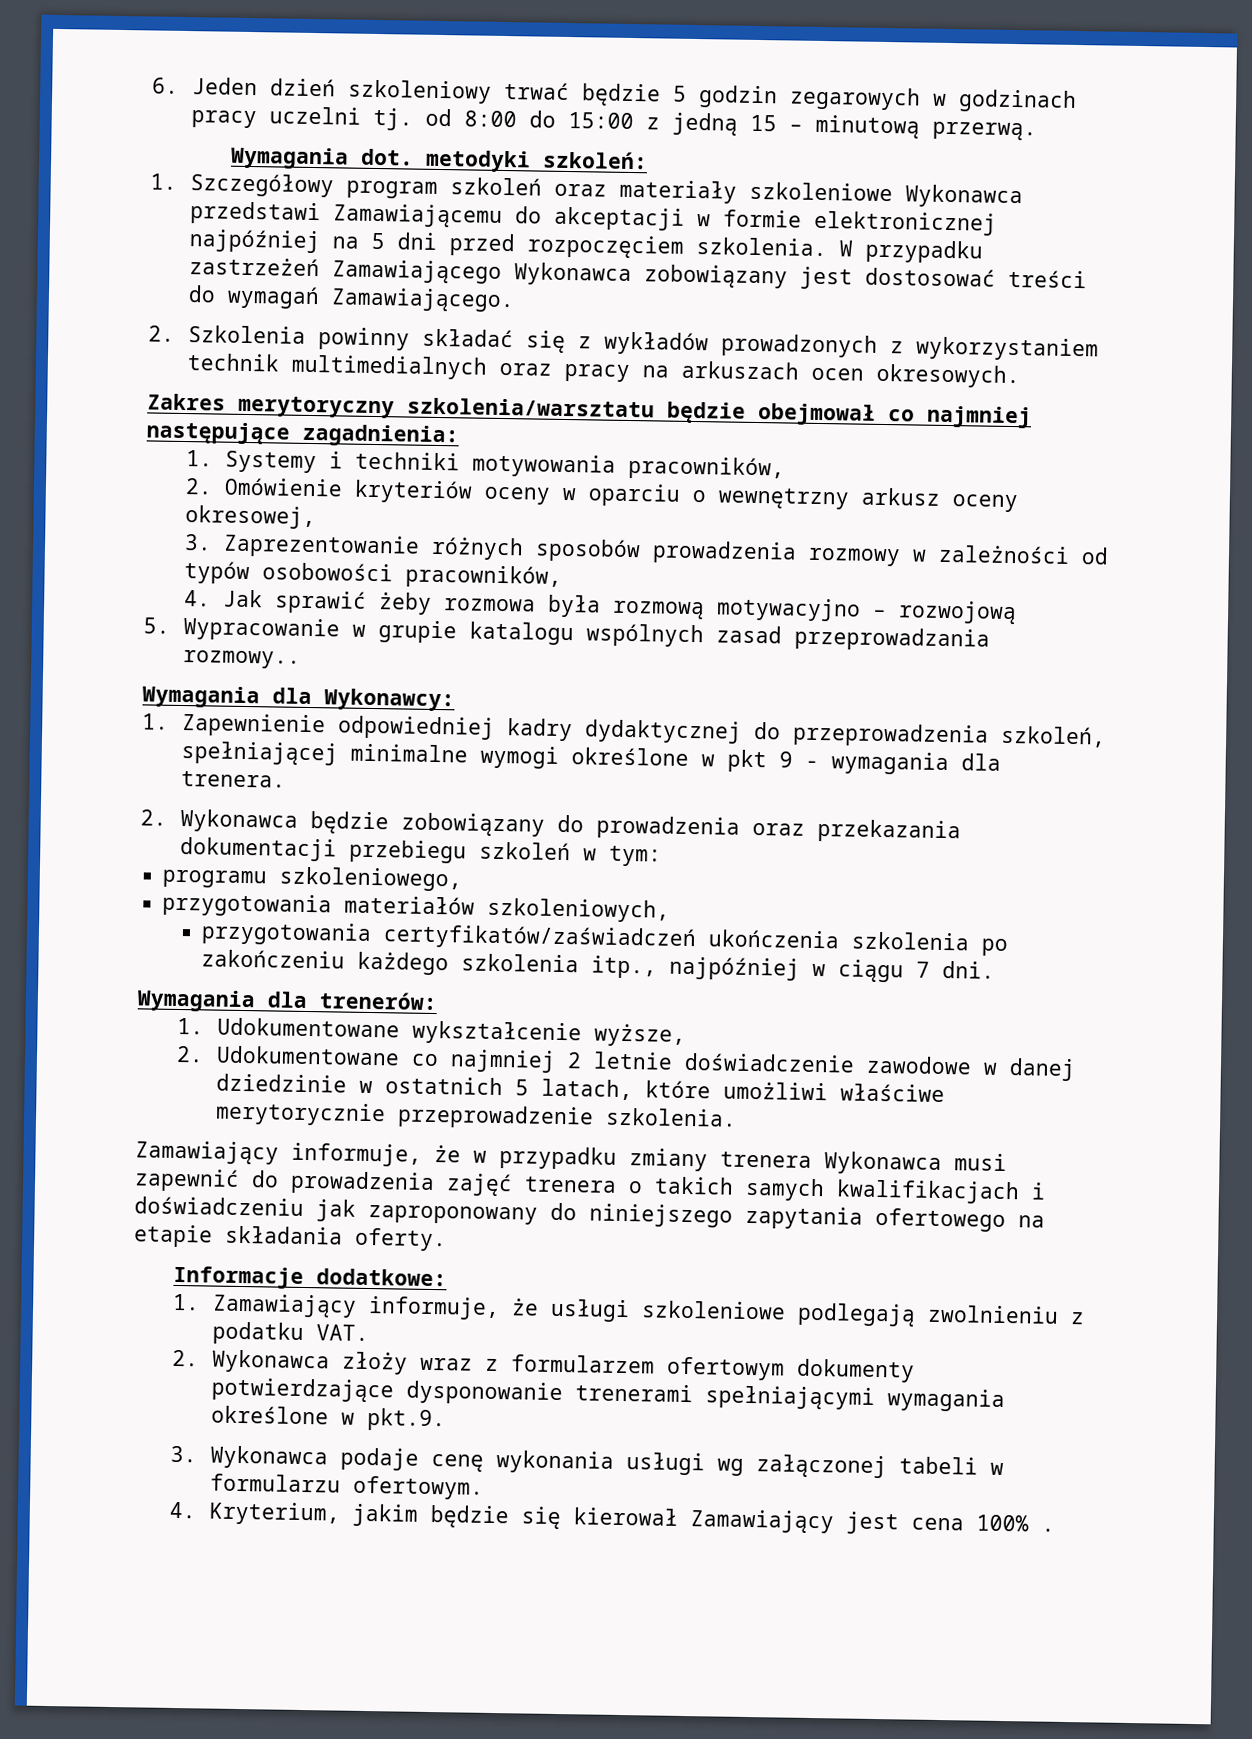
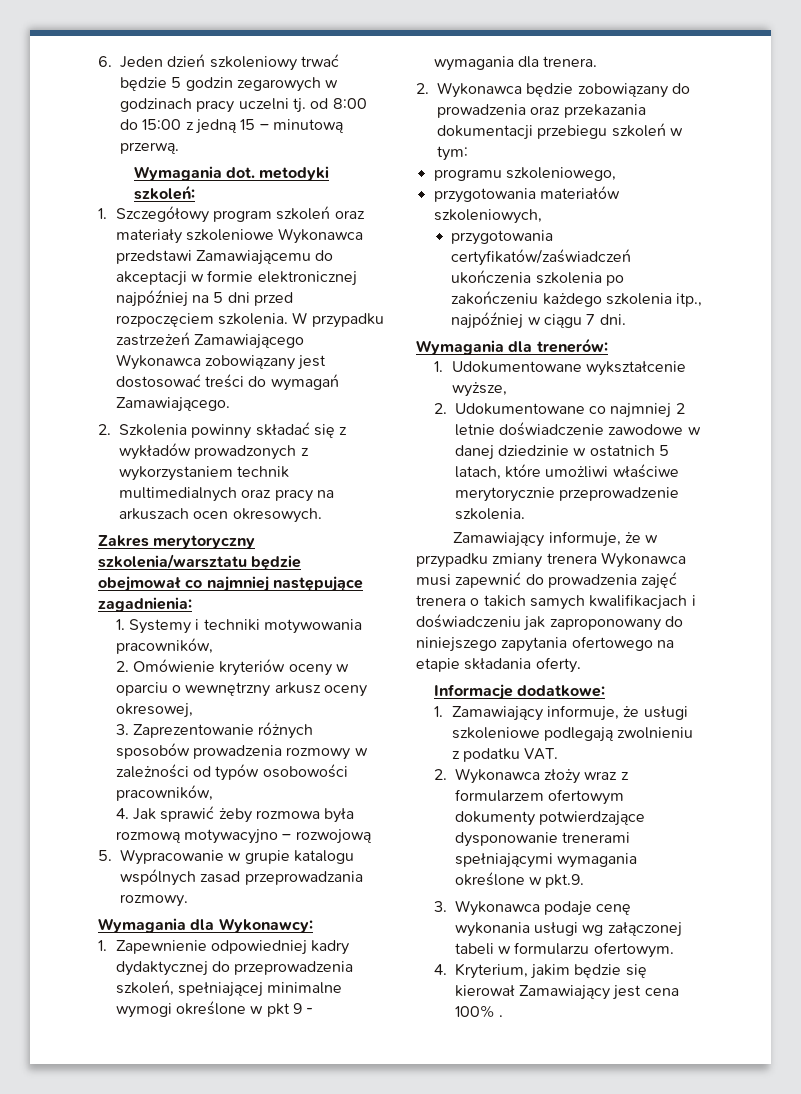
[182,650,301,669] rozmowy.. -> [120,894,188,907] rozmowy.

